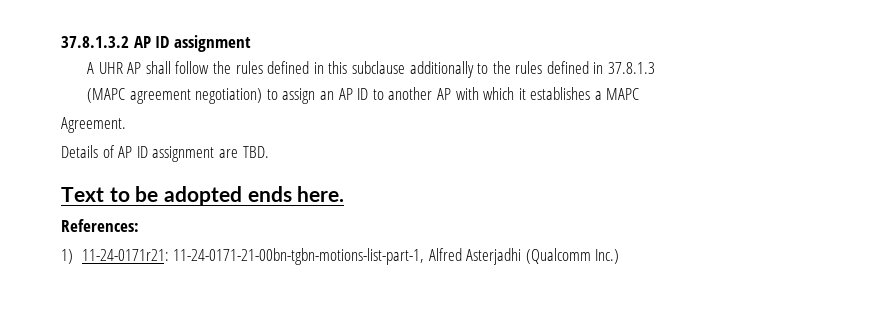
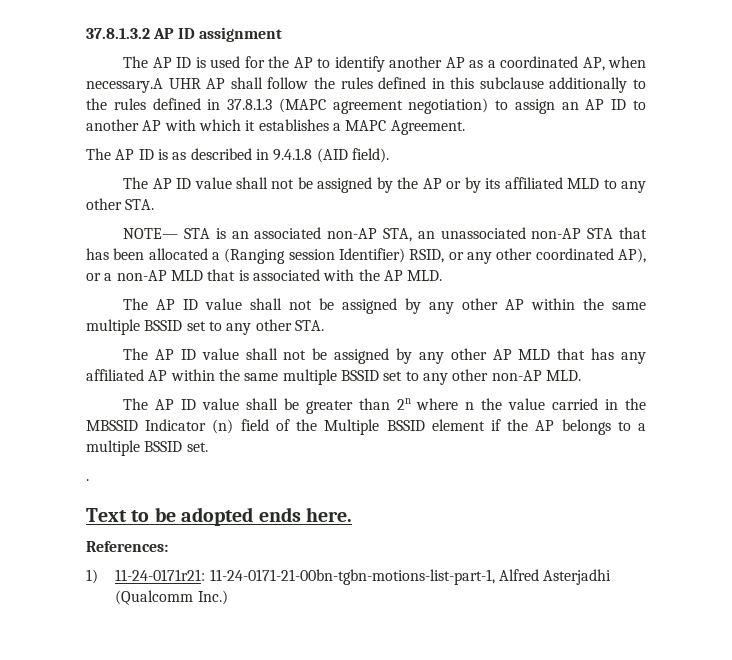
[87,62,95,74] A -> [123,56,646,72] [86,78,163,93] The AP ID is used for the AP to identify another AP as a coordinated AP, when necessary.A
(656, 68) // -> (273, 104) none
(640, 94) // -> (387, 125) none
[61,145,269,162] Details of AP ID assignment are TBD. -> [86,148,389,163] [123,177,647,193] [86,198,155,210] [123,227,648,242] [86,248,646,264] [86,269,443,281] [123,298,646,314] [86,319,324,335] [123,348,646,364] [86,369,581,385] [123,398,647,414] [86,419,646,435] [86,440,208,456] [86,479,89,481] The AP ID is as described in 9.4.1.8 (AID field). // The AP ID value shall not be assigned by the AP or by its affiliated MLD to any other STA. // NOTE— STA is an associated non-AP STA, an unassociated non-AP STA that has been allocated a (Ranging session Identifier) RSID, or any other coordinated AP), or a non-AP MLD that is associated with the AP MLD. // The AP ID value shall not be assigned by any other AP within the same multiple BSSID set to any other STA. // The AP ID value shall not be assigned by any other AP MLD that has any affiliated AP within the same multiple BSSID set to any other non-AP MLD. // The AP ID value shall be greater than 2n where n the value carried in the MBSSID Indicator (n) field of the Multiple BSSID element if the AP belongs to a multiple BSSID set. // .

